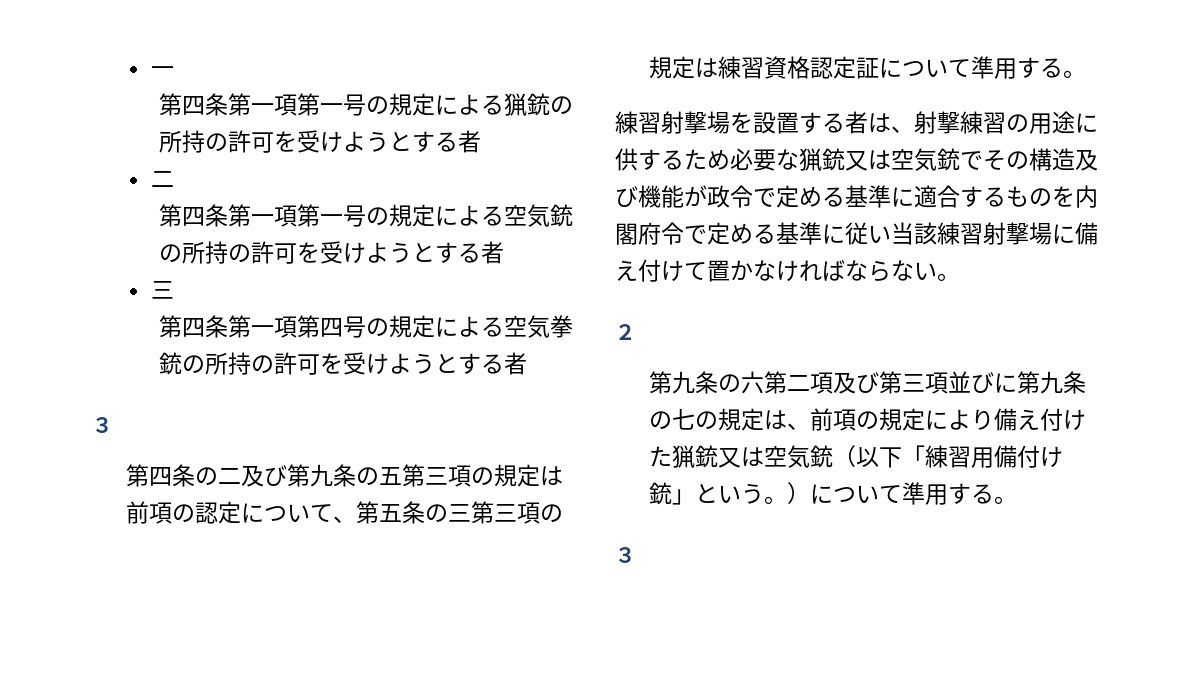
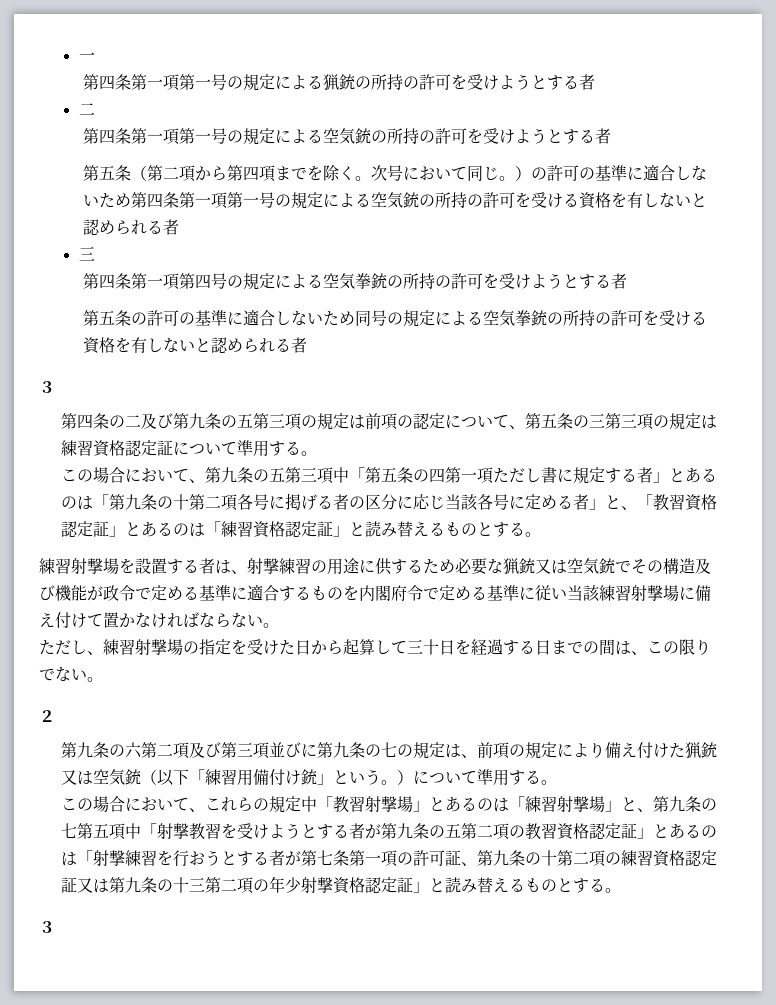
(505, 252) none -> [83,164,708,182] [83,192,708,209] [83,219,180,235] // 第五条（第二項から第四項までを除く。次号において同じ。）の許可の基準に適合しないため第四条第一項第一号の規定による空気銃の所持の許可を受ける資格を有しないと認められる者
(528, 363) none -> [83,309,708,327] [83,337,308,354] // 第五条の許可の基準に適合しないため同号の規定による空気拳銃の所持の許可を受ける資格を有しないと認められる者
(1086, 74) none -> [61,467,718,484] [61,493,718,511] [61,521,542,538] // この場合において、第九条の五第三項中「第五条の四第一項ただし書に規定する者」とあるのは「第九条の十第二項各号に掲げる者の区分に応じ当該各号に定める者」と、「教習資格認定証」とあるのは「練習資格認定証」と読み替えるものとする。
(960, 277) none -> [39,639,711,655] [39,666,103,682] // ただし、練習射撃場の指定を受けた日から起算して三十日を経過する日までの間は、この限りでない。
(1017, 500) none -> [61,796,718,813] [61,823,718,840] [61,850,718,867] [61,876,622,894] // この場合において、これらの規定中「教習射撃場」とあるのは「練習射撃場」と、第九条の七第五項中「射撃教習を受けようとする者が第九条の五第二項の教習資格認定証」とあるのは「射撃練習を行おうとする者が第七条第一項の許可証、第九条の十第二項の練習資格認定証又は第九条の十三第二項の年少射撃資格認定証」と読み替えるものとする。

